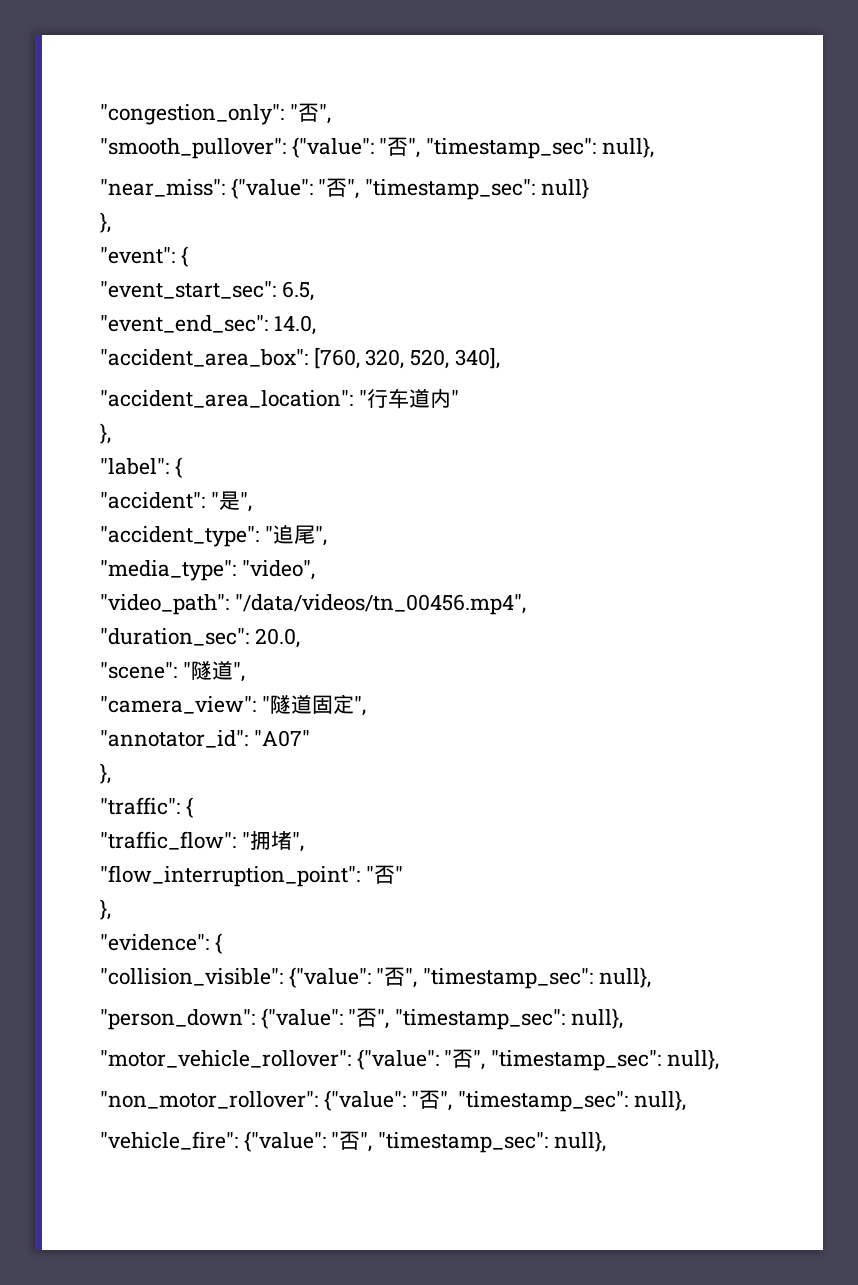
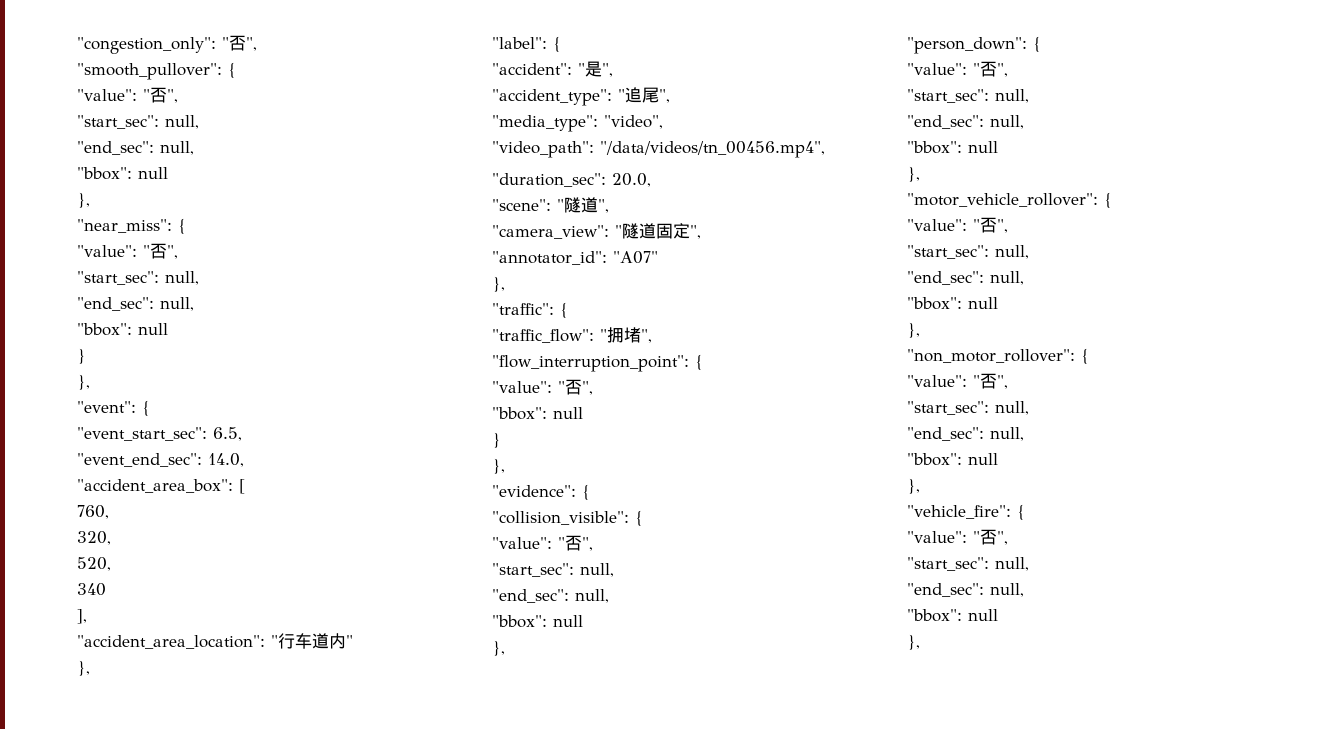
[291,137,654,159] {"value": "否", "timestamp_sec": null}, -> [228,62,237,78] [77,87,178,103] [77,115,199,129] [77,141,194,155] [77,167,168,180] [77,192,90,208] { // "value": "否", // "start_sec": null, // "end_sec": null, // "bbox": null // },
[230,178,589,200] {"value": "否", "timestamp_sec": null} -> [178,218,187,234] [77,243,178,259] [77,271,199,285] [77,297,194,311] [77,323,168,336] [77,348,86,364] { // "value": "否", // "start_sec": null, // "end_sec": null, // "bbox": null // }
[313,347,360,369] [760, -> [239,479,245,494] [77,505,109,519] [ // 760, //
(405, 359) none -> (111, 538) //
[454,347,500,369] 340], -> [77,583,106,596] [77,609,87,624] // 340 // ],
[365,865,403,884] "否" -> [695,354,704,370] [492,379,593,395] [492,407,583,420] [492,432,501,448] { // "value": "否", // "bbox": null // }
[288,967,651,989] {"value": "否", "timestamp_sec": null}, -> [635,510,644,526] [492,535,593,551] [492,563,614,577] [492,589,609,603] [492,615,583,628] [492,640,505,656] { // "value": "否", // "start_sec": null, // "end_sec": null, // "bbox": null // },
[260,1008,623,1030] {"value": "否", "timestamp_sec": null}, -> [1033,36,1042,52] [907,61,1008,77] [907,89,1029,103] [907,115,1024,129] [907,141,998,154] [907,166,920,182] { // "value": "否", // "start_sec": null, // "end_sec": null, // "bbox": null // },
[356,1049,719,1071] {"value": "否", "timestamp_sec": null}, -> [1104,192,1113,208] [907,217,1008,233] [907,245,1029,259] [907,271,1024,285] [907,297,998,310] [907,322,920,338] { // "value": "否", // "start_sec": null, // "end_sec": null, // "bbox": null // },
[323,1090,686,1112] {"value": "否", "timestamp_sec": null}, -> [1081,348,1090,364] [907,373,1008,389] [907,401,1029,415] [907,427,1024,441] [907,453,998,466] [907,478,920,494] { // "value": "否", // "start_sec": null, // "end_sec": null, // "bbox": null // },
[243,1131,606,1153] {"value": "否", "timestamp_sec": null}, -> [1017,504,1026,520] [907,529,1008,545] [907,557,1029,571] [907,583,1024,597] [907,609,998,622] [907,634,920,650] { // "value": "否", // "start_sec": null, // "end_sec": null, // "bbox": null // },

